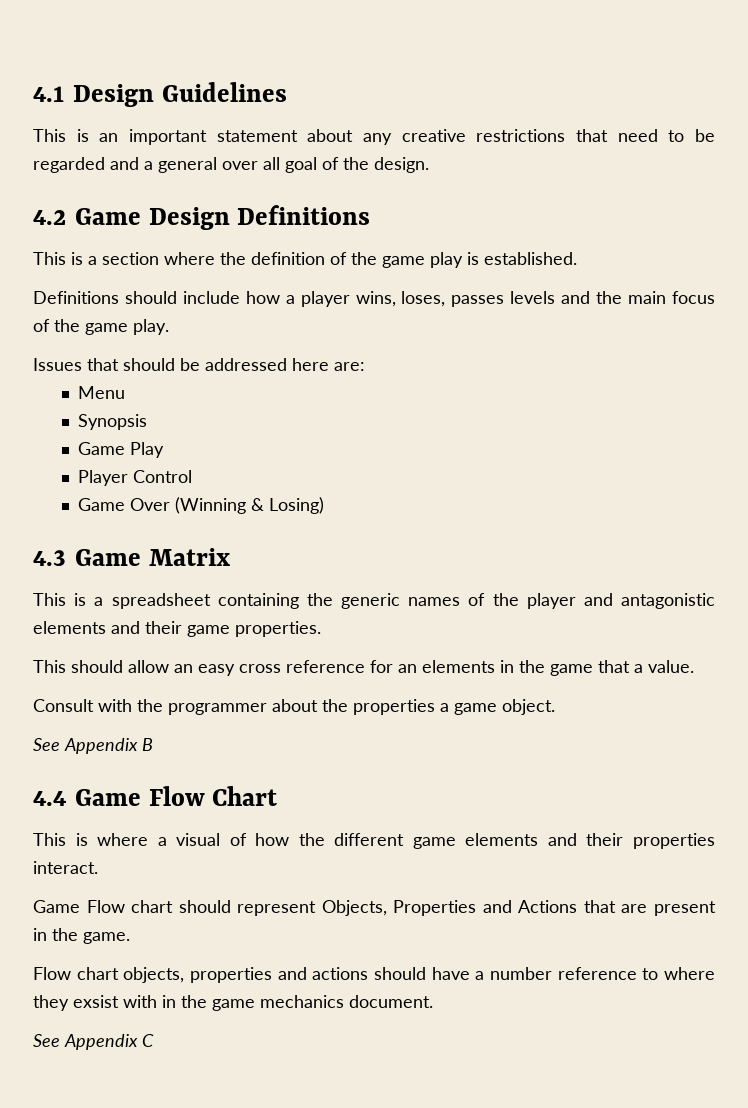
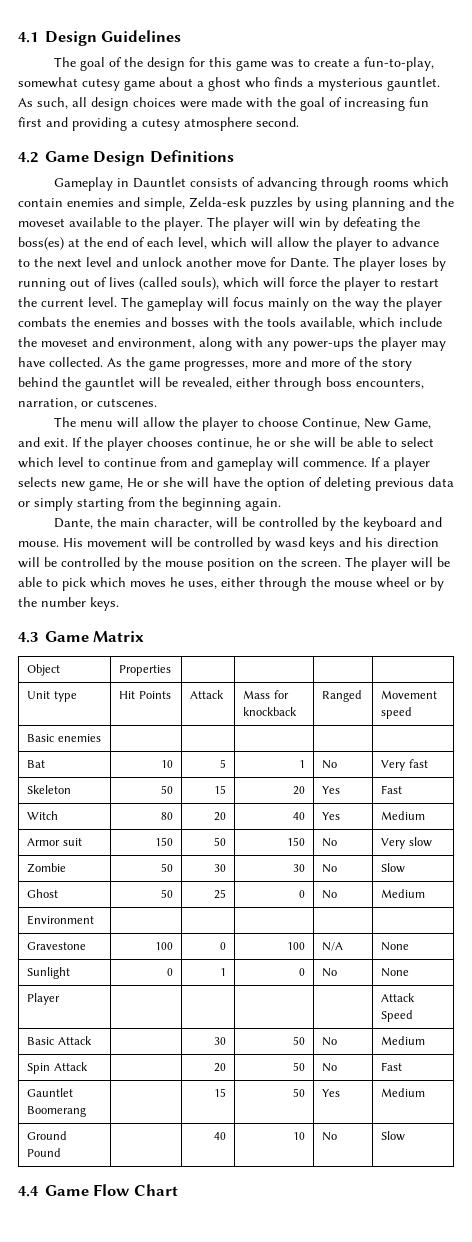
[33,129,715,145] [33,157,429,173] [33,205,371,230] [33,252,577,268] [33,291,715,307] [33,319,169,335] [33,358,365,371] [78,386,126,399] [78,414,148,430] [78,442,165,458] [78,470,193,486] [78,497,325,514] [33,548,230,566] [33,593,715,609] [33,621,321,637] [33,660,694,676] [33,699,555,715] [33,738,153,754] [33,786,278,806] [33,833,716,849] [33,861,98,874] [33,900,716,916] [33,928,130,944] [33,967,715,983] [33,995,433,1011] [33,1034,154,1050] This is an important statement about any creative restrictions that need to be regarded and a general over all goal of the design. // 4.2 Game Design Definitions // This is a section where the definition of the game play is established. // Definitions should include how a player wins, loses, passes levels and the main focus of the game play. // Issues that should be addressed here are: // Menu // Synopsis // Game Play // Player Control // Game Over (Winning & Losing) // 4.3 Game Matrix // This is a spreadsheet containing the generic names of the player and antagonistic elements and their game properties. // This should allow an easy cross reference for an elements in the game that a value. // Consult with the programmer about the properties a game object. // See Appendix B // 4.4 Game Flow Chart // This is where a visual of how the different game elements and their properties interact. // Game Flow chart should represent Objects, Properties and Actions that are present in the game. // Flow chart objects, properties and actions should have a number reference to where they exsist with in the game mechanics document. // See Appendix C -> [53,57,434,71] [18,77,440,91] [18,97,429,111] [18,117,299,131] [18,150,234,166] [53,177,449,191] [18,197,454,211] [18,217,420,231] [18,237,439,251] [18,257,446,271] [18,277,439,291] [18,297,442,311] [18,317,442,329] [18,337,446,351] [18,357,412,371] [18,377,424,391] [18,398,157,409] [53,417,431,431] [18,437,434,451] [18,457,430,471] [18,477,454,491] [18,497,281,511] [53,517,442,531] [18,537,439,551] [18,557,450,571] [18,577,444,591] [18,597,119,611] [18,631,145,643] [27,664,61,676] [119,665,172,676] [27,691,77,702] [119,691,171,699] [190,690,225,699] [243,690,289,699] [243,707,298,716] [322,690,363,702] [381,690,438,699] [381,707,413,719] [27,734,101,742] [27,760,46,768] [160,760,173,768] [219,759,226,768] [298,760,305,768] [322,760,338,769] [381,759,428,771] [27,785,72,794] [160,785,173,794] [213,785,226,794] [292,786,305,795] [322,786,341,794] [381,785,403,794] [27,811,59,820] [160,812,173,820] [213,812,226,821] [292,812,305,820] [322,812,341,820] [381,811,426,820] [27,838,82,846] [154,837,173,846] [213,837,226,846] [286,837,305,846] [322,838,338,847] [381,837,432,849] [27,863,67,873] [160,863,173,872] [213,864,226,872] [292,864,305,872] [322,864,338,873] [381,863,406,873] [27,889,59,898] [160,889,173,898] [213,889,226,899] [298,890,305,898] [322,890,338,899] [381,889,426,898] [27,915,95,925] [27,942,87,950] [154,942,173,950] [219,942,226,950] [286,942,305,950] [322,942,344,951] [381,942,410,951] [27,967,71,979] [166,968,173,976] [219,968,226,976] [298,968,305,976] [322,968,338,977] [381,968,410,977] [27,993,61,1005] [381,993,416,1002] [381,1010,414,1022] [27,1036,92,1045] [213,1037,226,1045] [292,1036,305,1045] [322,1037,338,1046] [381,1036,426,1045] [27,1062,88,1074] [213,1063,226,1072] [292,1062,305,1071] [322,1063,338,1072] [381,1062,403,1071] [27,1088,74,1097] [27,1106,87,1117] [213,1088,226,1097] [292,1088,305,1097] [322,1089,341,1097] [381,1088,426,1097] [27,1131,68,1140] [27,1148,62,1157] [213,1132,226,1140] [292,1132,305,1140] [322,1132,338,1141] [381,1131,406,1141] [18,1184,178,1197] The goal of the design for this game was to create a fun-to-play, somewhat cutesy game about a ghost who finds a mysterious gauntlet. As such, all design choices were made with the goal of increasing fun first and providing a cutesy atmosphere second. // 4.2 Game Design Definitions // Gameplay in Dauntlet consists of advancing through rooms which contain enemies and simple, Zelda-esk puzzles by using planning and the moveset available to the player. The player will win by defeating the boss(es) at the end of each level, which will allow the player to advance to the next level and unlock another move for Dante. The player loses by running out of lives (called souls), which will force the player to restart the current level. The gameplay will focus mainly on the way the player combats the enemies and bosses with the tools available, which include the moveset and environment, along with any power-ups the player may have collected. As the game progresses, more and more of the story behind the gauntlet will be revealed, either through boss encounters, narration, or cutscenes. // The menu will allow the player to choose Continue, New Game, and exit. If the player chooses continue, he or she will be able to select which level to continue from and gameplay will commence. If a player selects new game, He or she will have the option of deleting previous data or simply starting from the beginning again. // Dante, the main character, will be controlled by the keyboard and mouse. His movement will be controlled by wasd keys and his direction will be controlled by the mouse position on the screen. The player will be able to pick which moves he uses, either through the mouse wheel or by the number keys. // 4.3 Game Matrix // Object | Properties | | | | // Unit type | Hit Points | Attack | Mass for knockback | Ranged | Movement speed // Basic enemies | | | | | // Bat | 10 | 5 | 1 | No | Very fast // Skeleton | 50 | 15 | 20 | Yes | Fast // Witch | 80 | 20 | 40 | Yes | Medium // Armor suit | 150 | 50 | 150 | No | Very slow // Zombie | 50 | 30 | 30 | No | Slow // Ghost | 50 | 25 | 0 | No | Medium // Environment | | | | | // Gravestone | 100 | 0 | 100 | N/A | None // Sunlight | 0 | 1 | 0 | No | None // Player | | | | | Attack Speed // Basic Attack | | 30 | 50 | No | Medium // Spin Attack | | 20 | 50 | No | Fast // Gauntlet Boomerang | | 15 | 50 | Yes | Medium // Ground Pound | | 40 | 10 | No | Slow // 4.4 Game Flow Chart

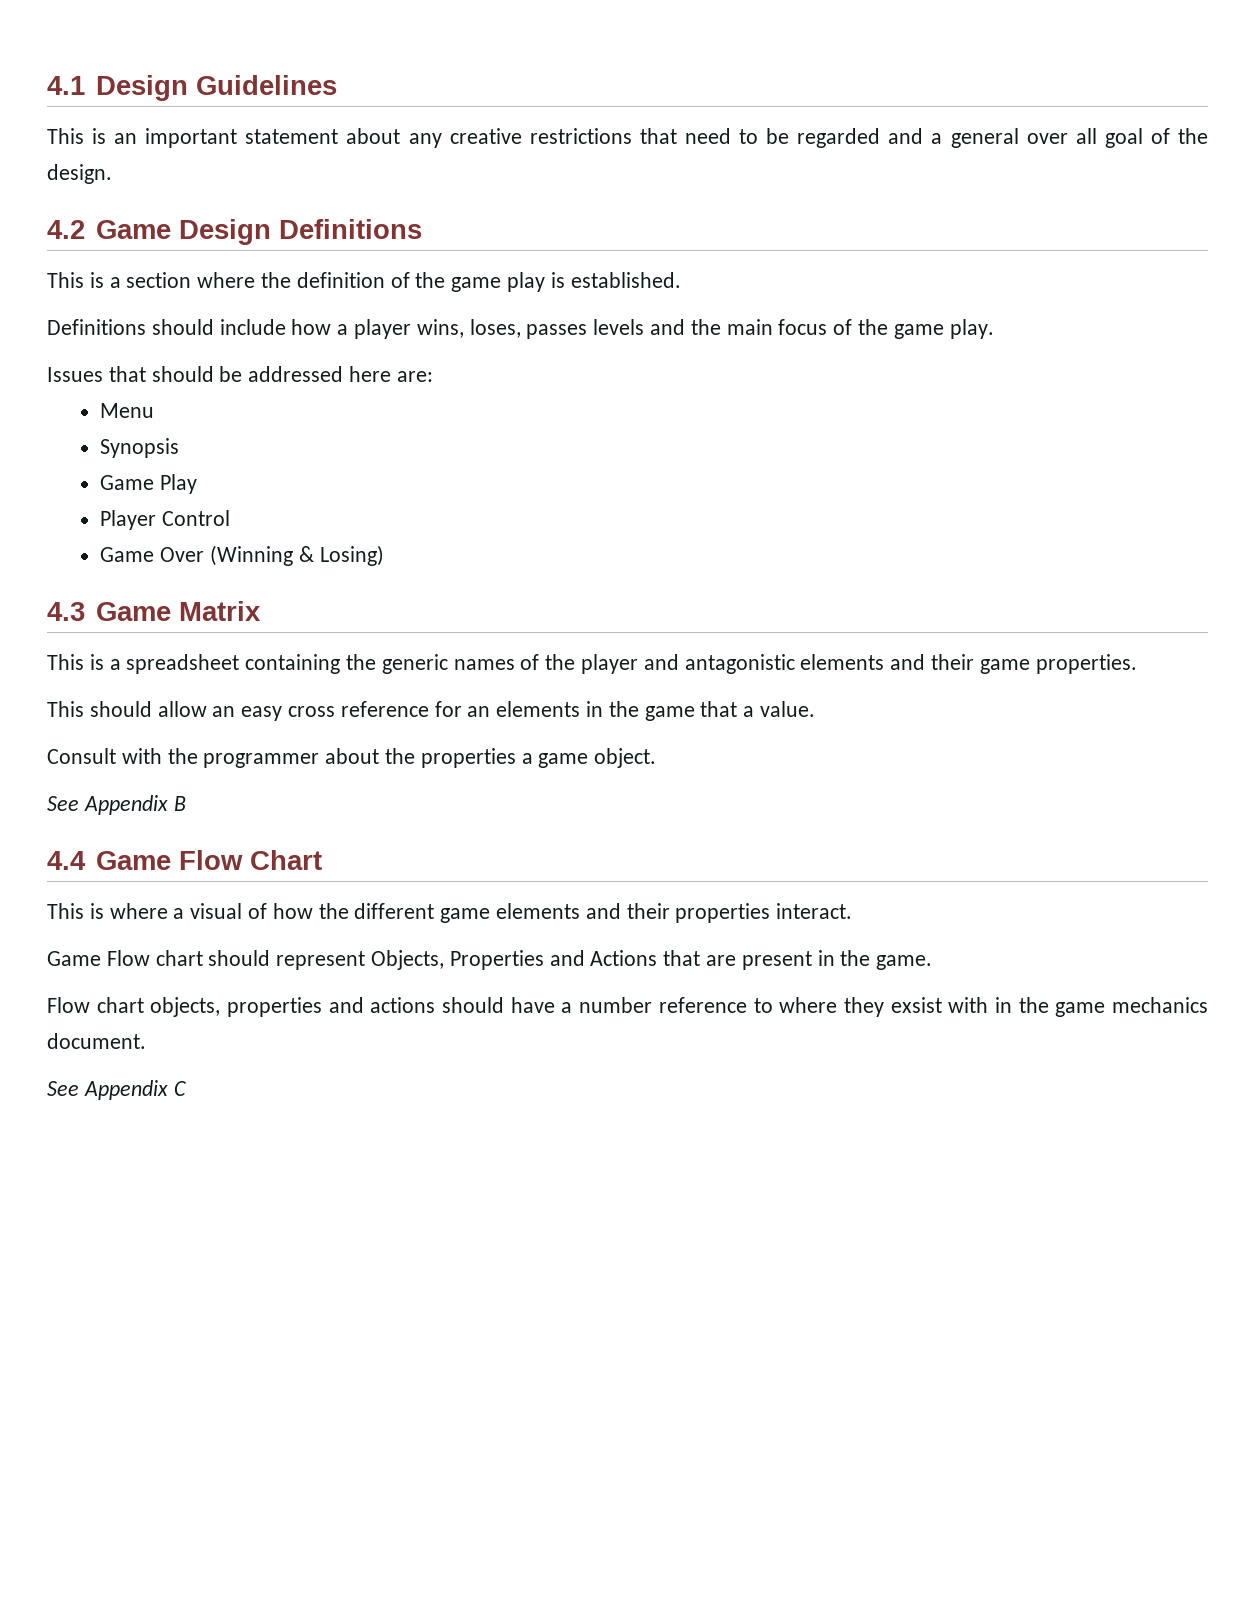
[53,57,434,71] [18,77,440,91] [18,97,429,111] [18,117,299,131] [18,150,234,166] [53,177,449,191] [18,197,454,211] [18,217,420,231] [18,237,439,251] [18,257,446,271] [18,277,439,291] [18,297,442,311] [18,317,442,329] [18,337,446,351] [18,357,412,371] [18,377,424,391] [18,398,157,409] [53,417,431,431] [18,437,434,451] [18,457,430,471] [18,477,454,491] [18,497,281,511] [53,517,442,531] [18,537,439,551] [18,557,450,571] [18,577,444,591] [18,597,119,611] [18,631,145,643] [27,664,61,676] [119,665,172,676] [27,691,77,702] [119,691,171,699] [190,690,225,699] [243,690,289,699] [243,707,298,716] [322,690,363,702] [381,690,438,699] [381,707,413,719] [27,734,101,742] [27,760,46,768] [160,760,173,768] [219,759,226,768] [298,760,305,768] [322,760,338,769] [381,759,428,771] [27,785,72,794] [160,785,173,794] [213,785,226,794] [292,786,305,795] [322,786,341,794] [381,785,403,794] [27,811,59,820] [160,812,173,820] [213,812,226,821] [292,812,305,820] [322,812,341,820] [381,811,426,820] [27,838,82,846] [154,837,173,846] [213,837,226,846] [286,837,305,846] [322,838,338,847] [381,837,432,849] [27,863,67,873] [160,863,173,872] [213,864,226,872] [292,864,305,872] [322,864,338,873] [381,863,406,873] [27,889,59,898] [160,889,173,898] [213,889,226,899] [298,890,305,898] [322,890,338,899] [381,889,426,898] [27,915,95,925] [27,942,87,950] [154,942,173,950] [219,942,226,950] [286,942,305,950] [322,942,344,951] [381,942,410,951] [27,967,71,979] [166,968,173,976] [219,968,226,976] [298,968,305,976] [322,968,338,977] [381,968,410,977] [27,993,61,1005] [381,993,416,1002] [381,1010,414,1022] [27,1036,92,1045] [213,1037,226,1045] [292,1036,305,1045] [322,1037,338,1046] [381,1036,426,1045] [27,1062,88,1074] [213,1063,226,1072] [292,1062,305,1071] [322,1063,338,1072] [381,1062,403,1071] [27,1088,74,1097] [27,1106,87,1117] [213,1088,226,1097] [292,1088,305,1097] [322,1089,341,1097] [381,1088,426,1097] [27,1131,68,1140] [27,1148,62,1157] [213,1132,226,1140] [292,1132,305,1140] [322,1132,338,1141] [381,1131,406,1141] [18,1184,178,1197] The goal of the design for this game was to create a fun-to-play, somewhat cutesy game about a ghost who finds a mysterious gauntlet. As such, all design choices were made with the goal of increasing fun first and providing a cutesy atmosphere second. // 4.2 Game Design Definitions // Gameplay in Dauntlet consists of advancing through rooms which contain enemies and simple, Zelda-esk puzzles by using planning and the moveset available to the player. The player will win by defeating the boss(es) at the end of each level, which will allow the player to advance to the next level and unlock another move for Dante. The player loses by running out of lives (called souls), which will force the player to restart the current level. The gameplay will focus mainly on the way the player combats the enemies and bosses with the tools available, which include the moveset and environment, along with any power-ups the player may have collected. As the game progresses, more and more of the story behind the gauntlet will be revealed, either through boss encounters, narration, or cutscenes. // The menu will allow the player to choose Continue, New Game, and exit. If the player chooses continue, he or she will be able to select which level to continue from and gameplay will commence. If a player selects new game, He or she will have the option of deleting previous data or simply starting from the beginning again. // Dante, the main character, will be controlled by the keyboard and mouse. His movement will be controlled by wasd keys and his direction will be controlled by the mouse position on the screen. The player will be able to pick which moves he uses, either through the mouse wheel or by the number keys. // 4.3 Game Matrix // Object | Properties | | | | // Unit type | Hit Points | Attack | Mass for knockback | Ranged | Movement speed // Basic enemies | | | | | // Bat | 10 | 5 | 1 | No | Very fast // Skeleton | 50 | 15 | 20 | Yes | Fast // Witch | 80 | 20 | 40 | Yes | Medium // Armor suit | 150 | 50 | 150 | No | Very slow // Zombie | 50 | 30 | 30 | No | Slow // Ghost | 50 | 25 | 0 | No | Medium // Environment | | | | | // Gravestone | 100 | 0 | 100 | N/A | None // Sunlight | 0 | 1 | 0 | No | None // Player | | | | | Attack Speed // Basic Attack | | 30 | 50 | No | Medium // Spin Attack | | 20 | 50 | No | Fast // Gauntlet Boomerang | | 15 | 50 | Yes | Medium // Ground Pound | | 40 | 10 | No | Slow // 4.4 Game Flow Chart -> [47,128,1208,148] [47,164,112,184] [47,219,422,245] [47,272,681,292] [47,319,994,339] [47,366,433,382] [100,403,155,418] [100,438,180,458] [100,474,198,494] [100,510,231,530] [100,545,384,566] [47,601,261,621] [47,654,1137,674] [47,701,816,721] [47,748,657,768] [47,795,186,815] [47,850,322,870] [47,903,853,923] [47,950,933,970] [47,997,1209,1017] [47,1033,146,1049] [47,1080,186,1100] This is an important statement about any creative restrictions that need to be regarded and a general over all goal of the design. // 4.2 Game Design Definitions // This is a section where the definition of the game play is established. // Definitions should include how a player wins, loses, passes levels and the main focus of the game play. // Issues that should be addressed here are: // Menu // Synopsis // Game Play // Player Control // Game Over (Winning & Losing) // 4.3 Game Matrix // This is a spreadsheet containing the generic names of the player and antagonistic elements and their game properties. // This should allow an easy cross reference for an elements in the game that a value. // Consult with the programmer about the properties a game object. // See Appendix B // 4.4 Game Flow Chart // This is where a visual of how the different game elements and their properties interact. // Game Flow chart should represent Objects, Properties and Actions that are present in the game. // Flow chart objects, properties and actions should have a number reference to where they exsist with in the game mechanics document. // See Appendix C

